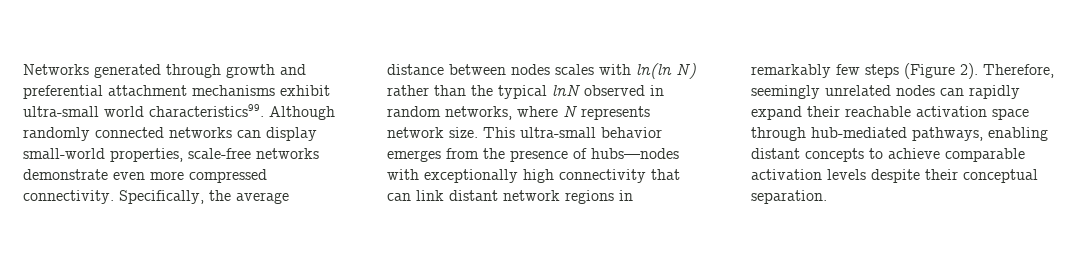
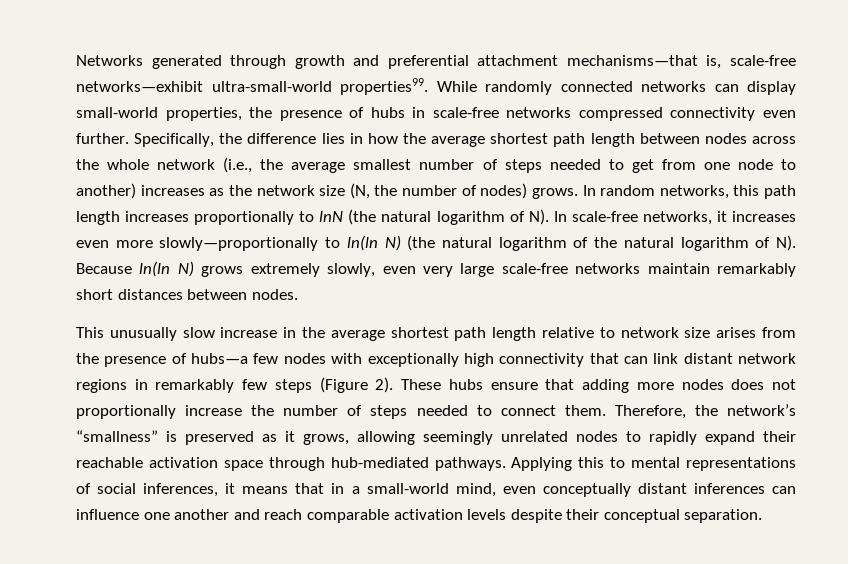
[192,85,330,96] [23,104,335,120] mechanisms exhibit ultra-small world characteristics99. Although -> [566,55,796,69] [76,78,477,95] mechanisms—that is, scale-free networks—exhibit ultra-small-world properties99. While
[188,148,319,159] [23,169,267,183] [23,190,289,204] [387,63,696,79] [387,84,664,99] [387,105,650,120] [387,127,662,138] [387,150,441,162] scale-free networks demonstrate even more compressed connectivity. Specifically, the average distance between nodes scales with ln(ln N) rather than the typical lnN observed in random networks, where N represents network size. This ultra-small behavior emerges -> [249,107,796,121] [76,133,796,147] [76,157,796,173] [76,183,796,199] [76,209,796,225] [76,235,796,251] [76,261,796,277] [76,289,298,300] [76,327,757,341] the presence of hubs in scale-free networks compressed connectivity even further. Specifically, the difference lies in how the average shortest path length between nodes across the whole network (i.e., the average smallest number of steps needed to get from one node to another) increases as the network size (N, the number of nodes) grows. In random networks, this path length increases proportionally to lnN (the natural logarithm of N). In scale-free networks, it increases even more slowly—proportionally to ln(ln N) (the natural logarithm of the natural logarithm of N). Because ln(ln N) grows extremely slowly, even very large scale-free networks maintain remarkably short distances between nodes. // This unusually slow increase in the average shortest path length relative to network size arises
[591,148,679,159] hubs—nodes -> [191,353,326,364] hubs—a few nodes
[983,64,1054,78] Therefore, -> [401,379,797,393] [76,404,796,419] [76,430,415,445] These hubs ensure that adding more nodes does not proportionally increase the number of steps needed to connect them. Therefore, the network’s “smallness” is preserved as it grows, allowing
[940,88,964,96] can -> [626,431,641,442] to
[912,127,1048,141] [751,148,940,162] pathways, enabling distant concepts to achieve -> [434,457,796,471] [76,483,796,497] [76,509,303,520] pathways. Applying this to mental representations of social inferences, it means that in a small-world mind, even conceptually distant inferences can influence one another and reach

